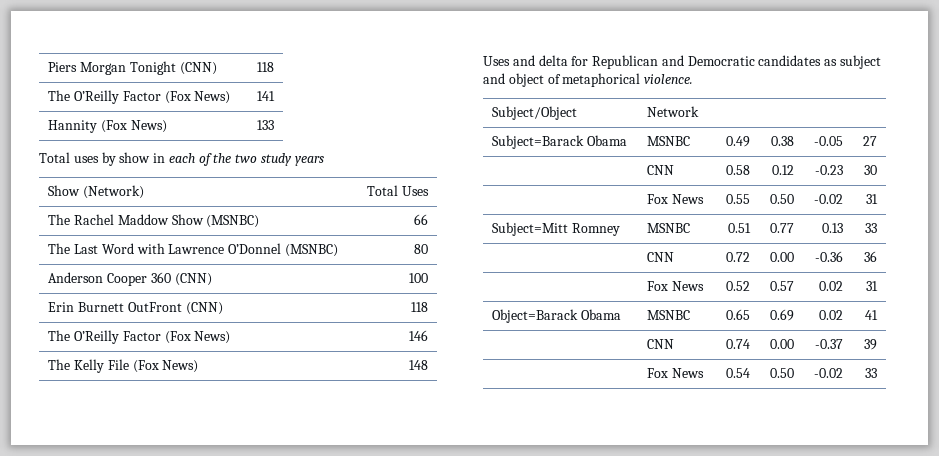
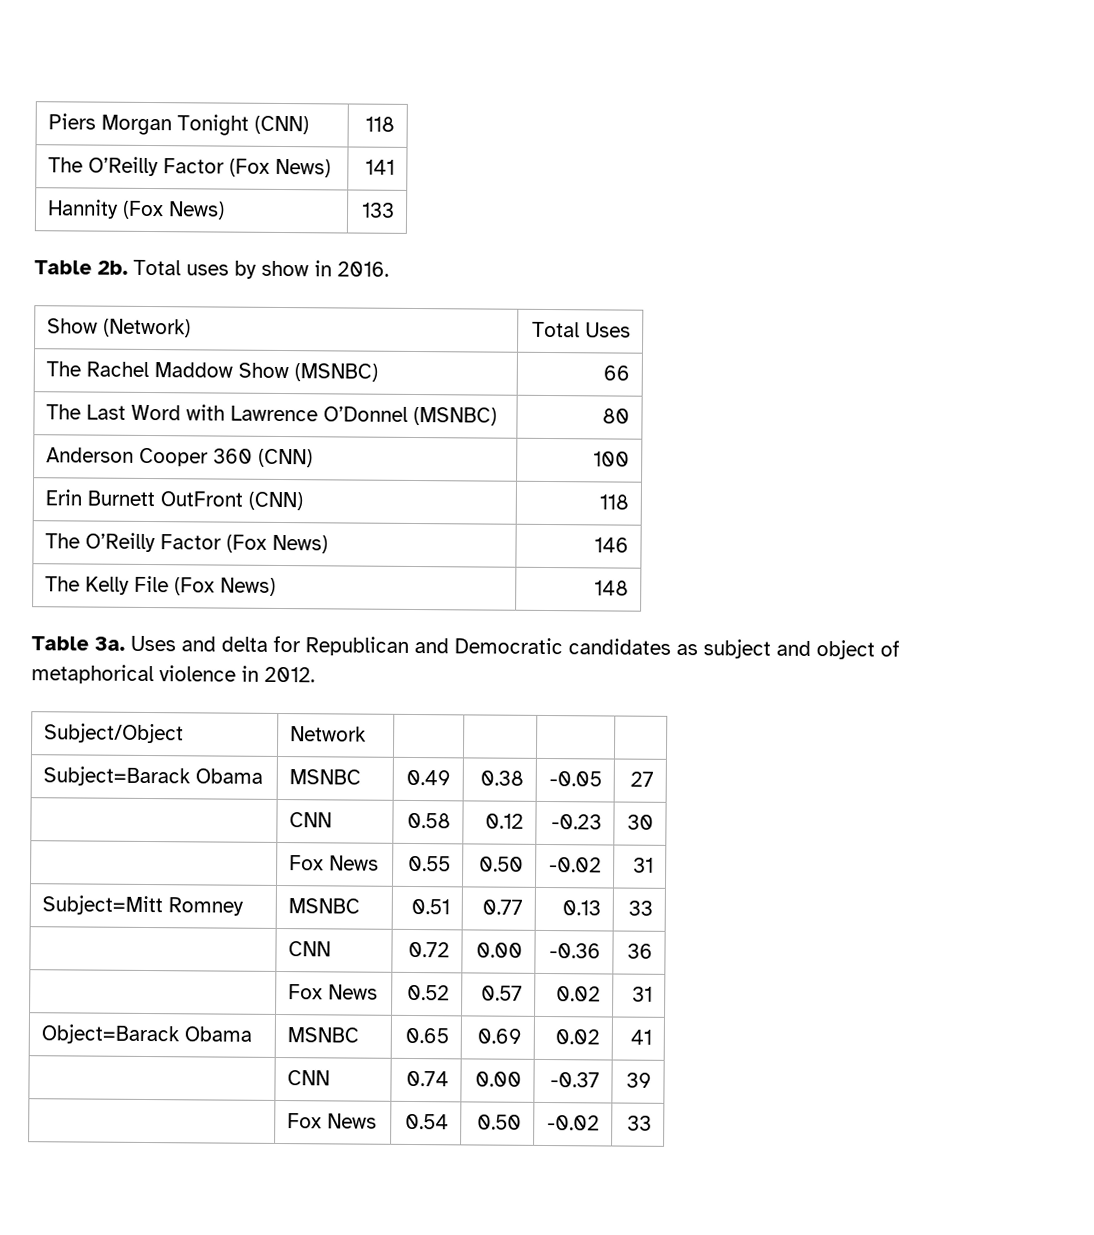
(274, 125) none -> [34,260,128,275] Table 2b.
[168,153,324,166] each of the two study years -> [337,261,389,277] 2016.
(428, 365) none -> [31,636,125,651] Table 3a.
[644,74,694,84] violence. -> [159,665,315,683] violence in 2012.

